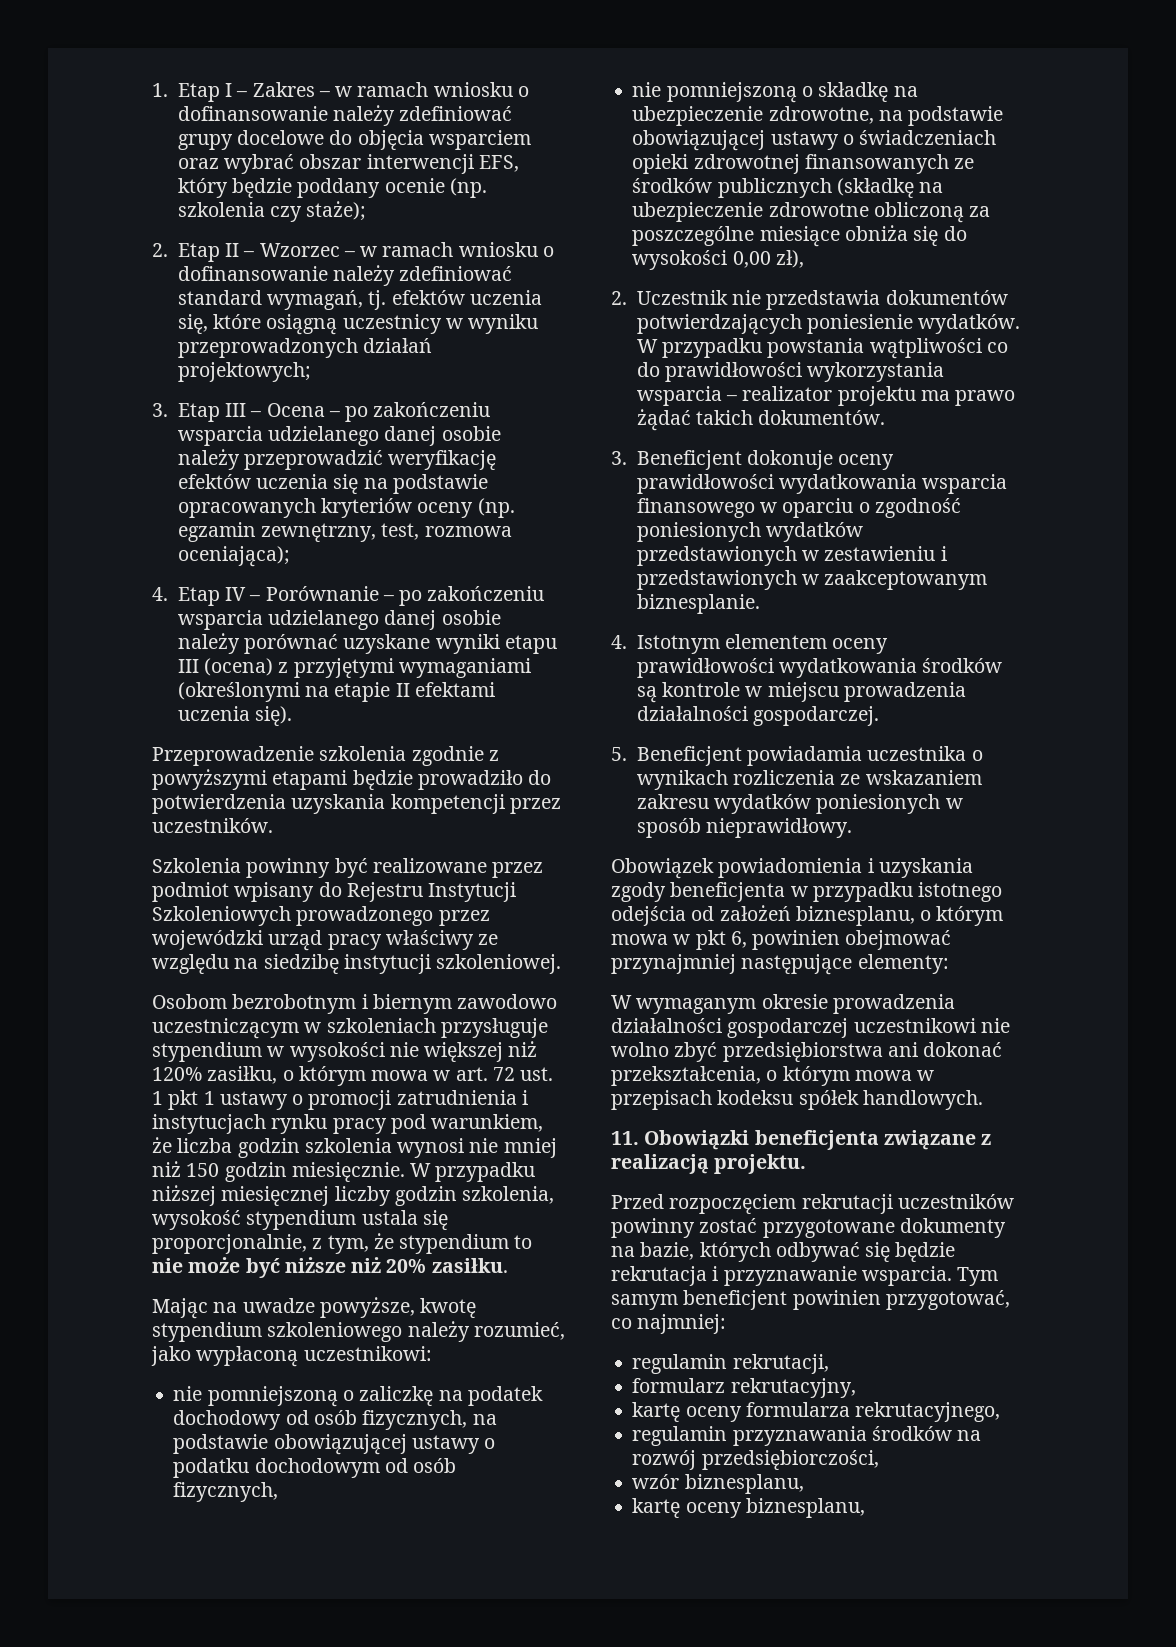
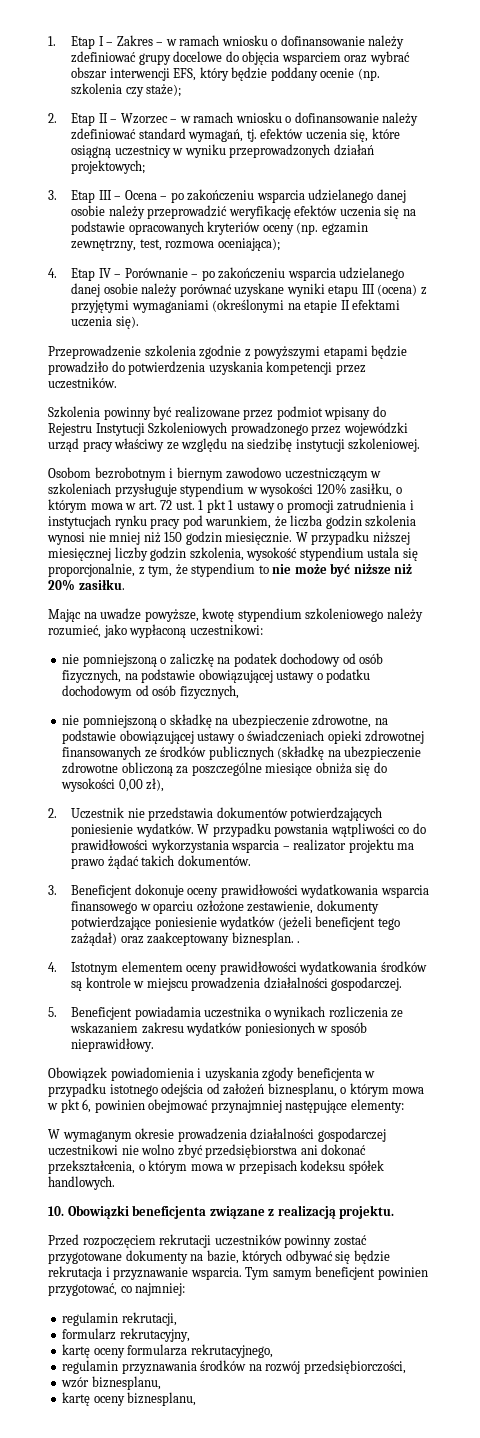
[389,1041,538,1062] nie większej niż -> (314, 490) none
[858,498,961,518] [636,522,864,542] [636,546,947,566] [636,570,988,590] [636,594,760,614] o zgodność poniesionych wydatków przedstawionych w zestawieniu i przedstawionych w zaakceptowanym biznesplanie. -> [196,900,379,914] [71,916,400,930] [71,932,301,946] ozłożone zestawienie, dokumenty potwierdzające poniesienie wydatków (jeżeli beneficjent tego zażądał) oraz zaakceptowany biznesplan. .
[611,1131,639,1145] 11. -> [48,1206,64,1216] 10.

